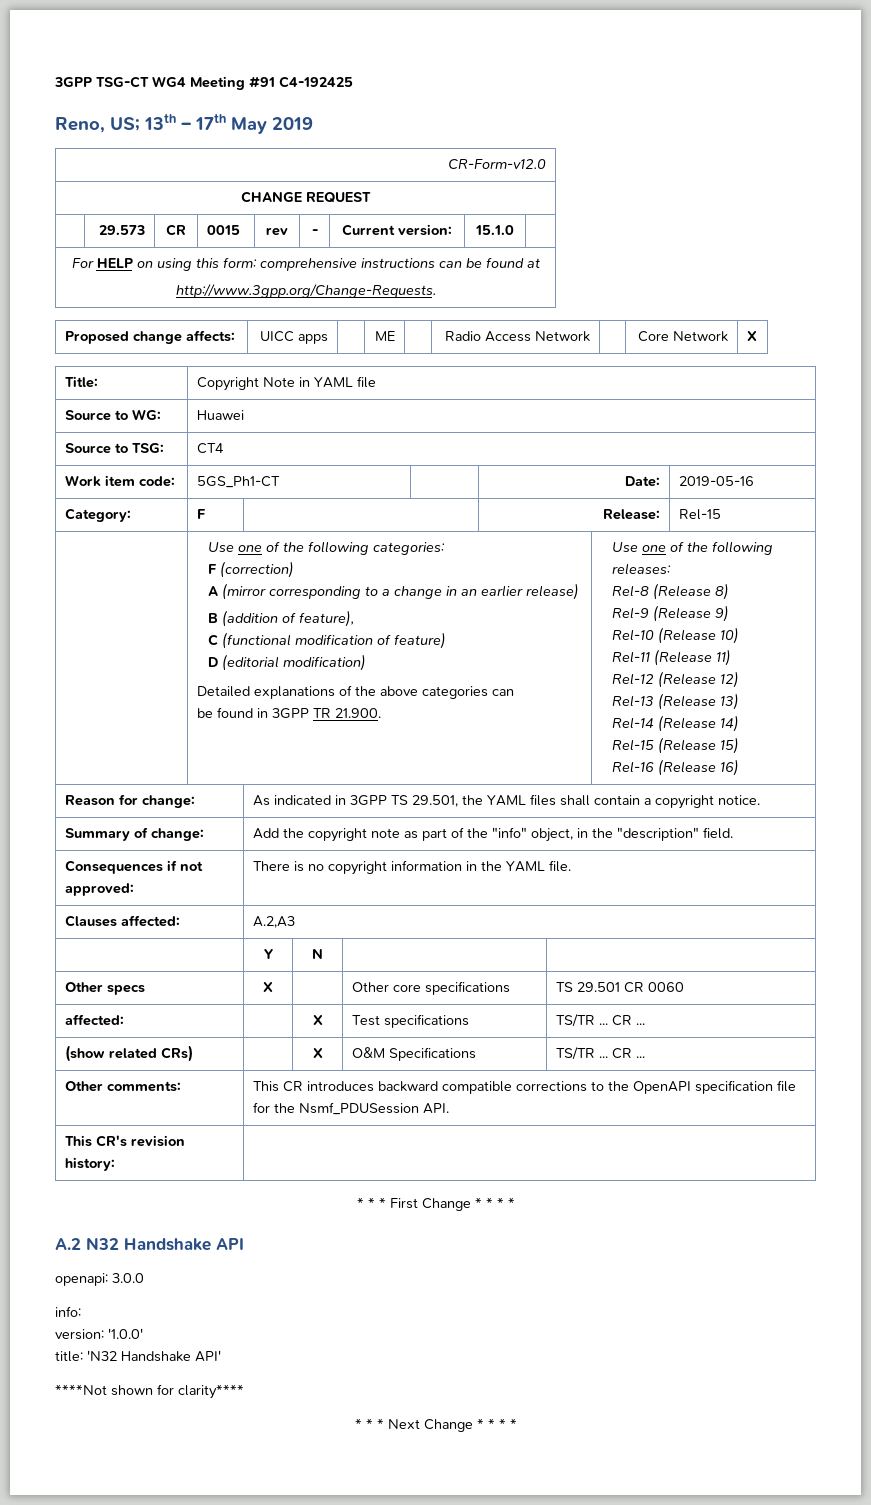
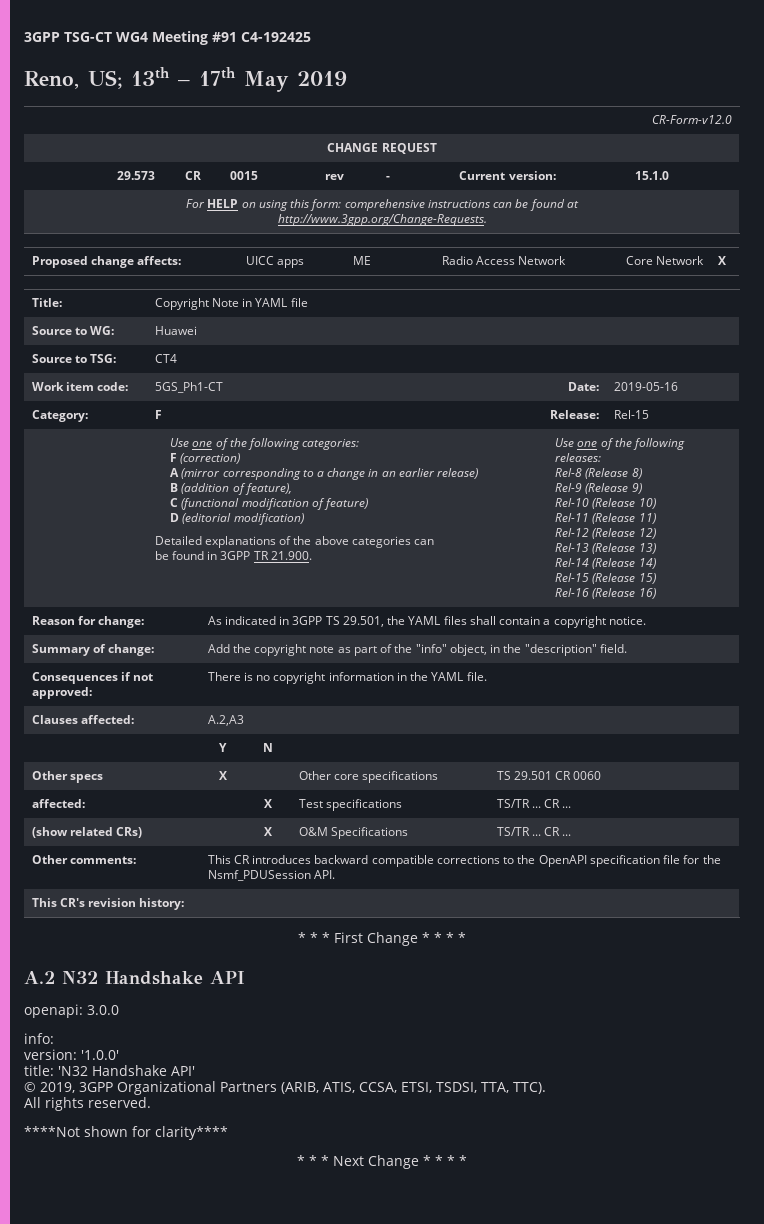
(221, 1356) none -> [24,1081,546,1095] [24,1097,151,1111] // © 2019, 3GPP Organizational Partners (ARIB, ATIS, CCSA, ETSI, TSDSI, TTA, TTC). // All rights reserved.

